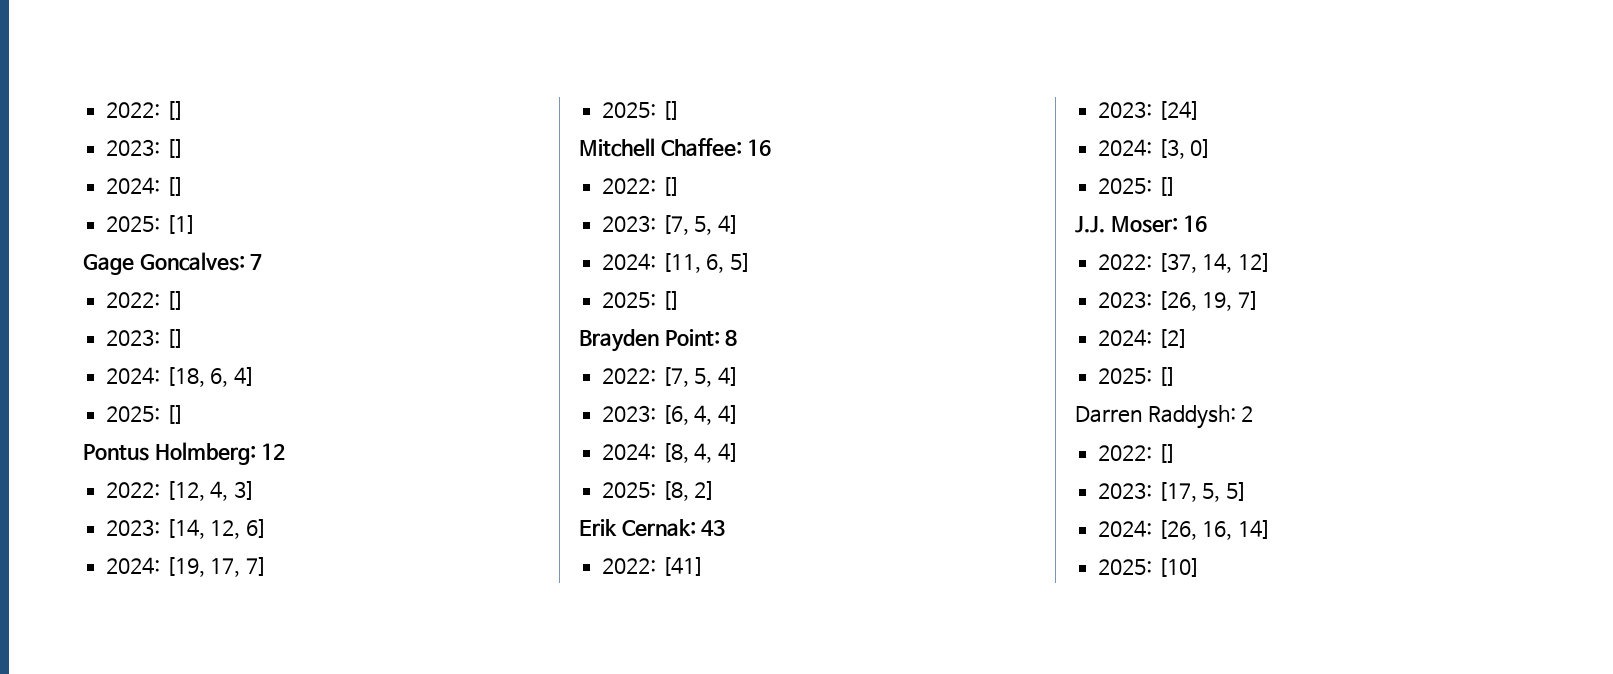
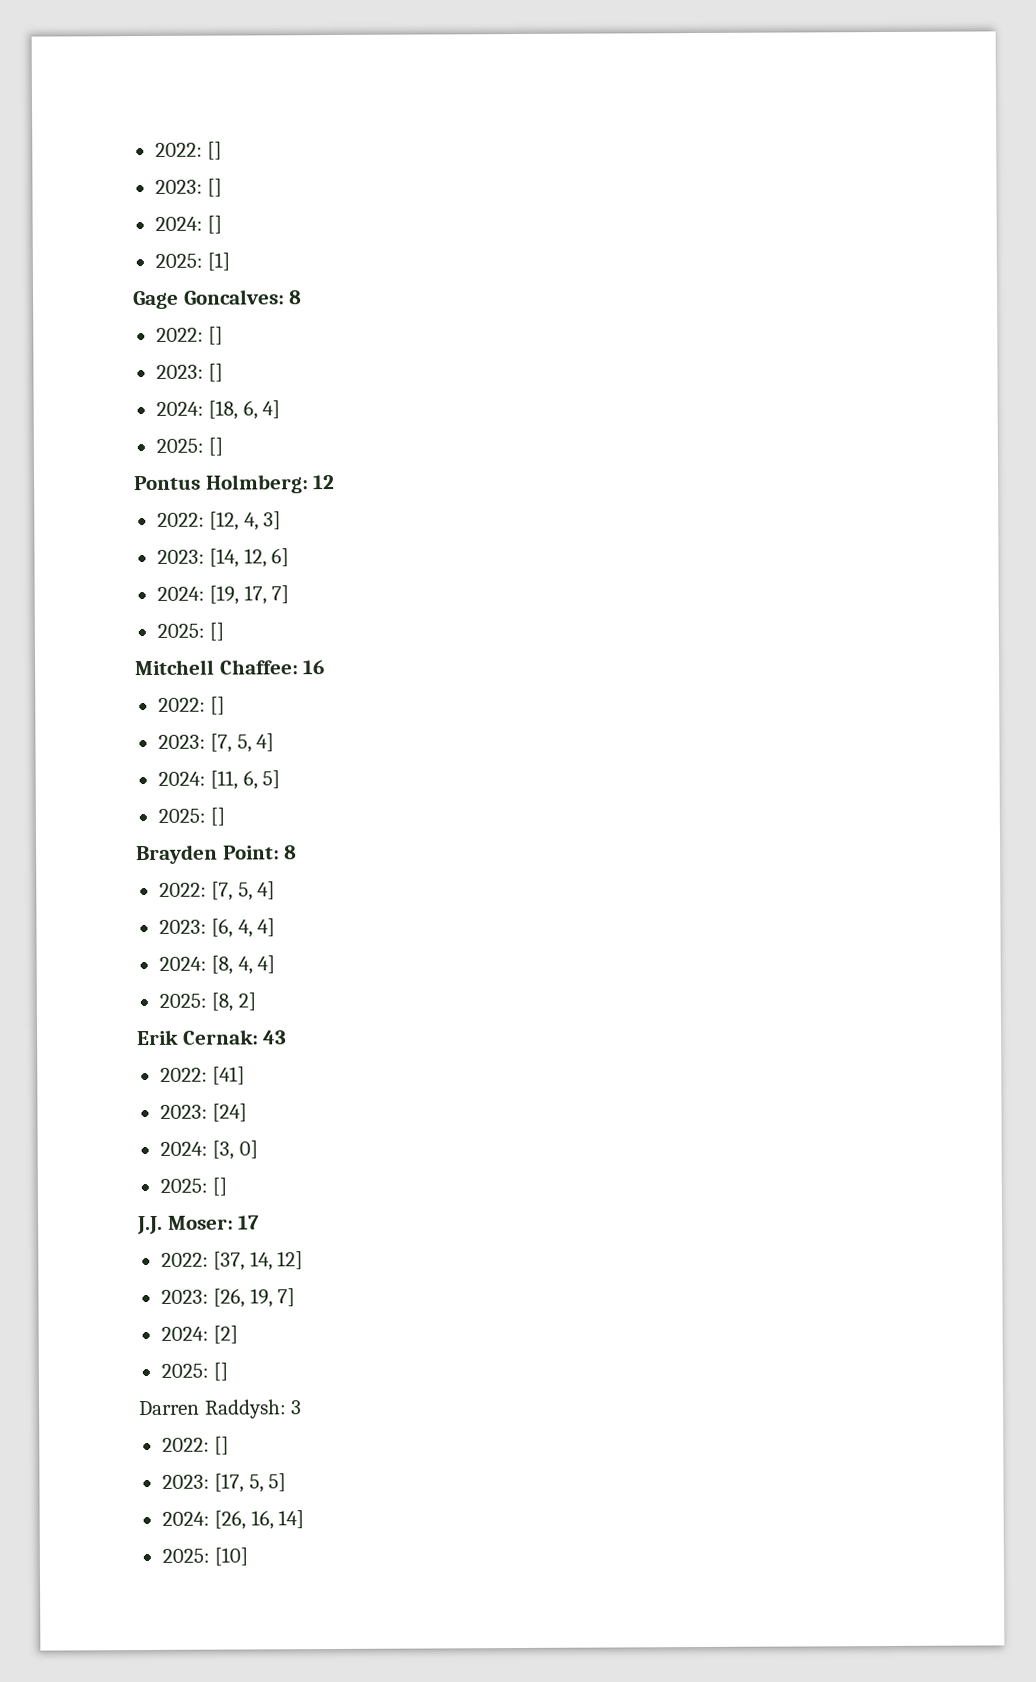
[250,254,263,270] 7 -> [289,290,303,305] 8
[1183,215,1208,232] 16 -> [238,1215,261,1230] 17
[1241,406,1254,422] 2 -> [291,1400,303,1415] 3

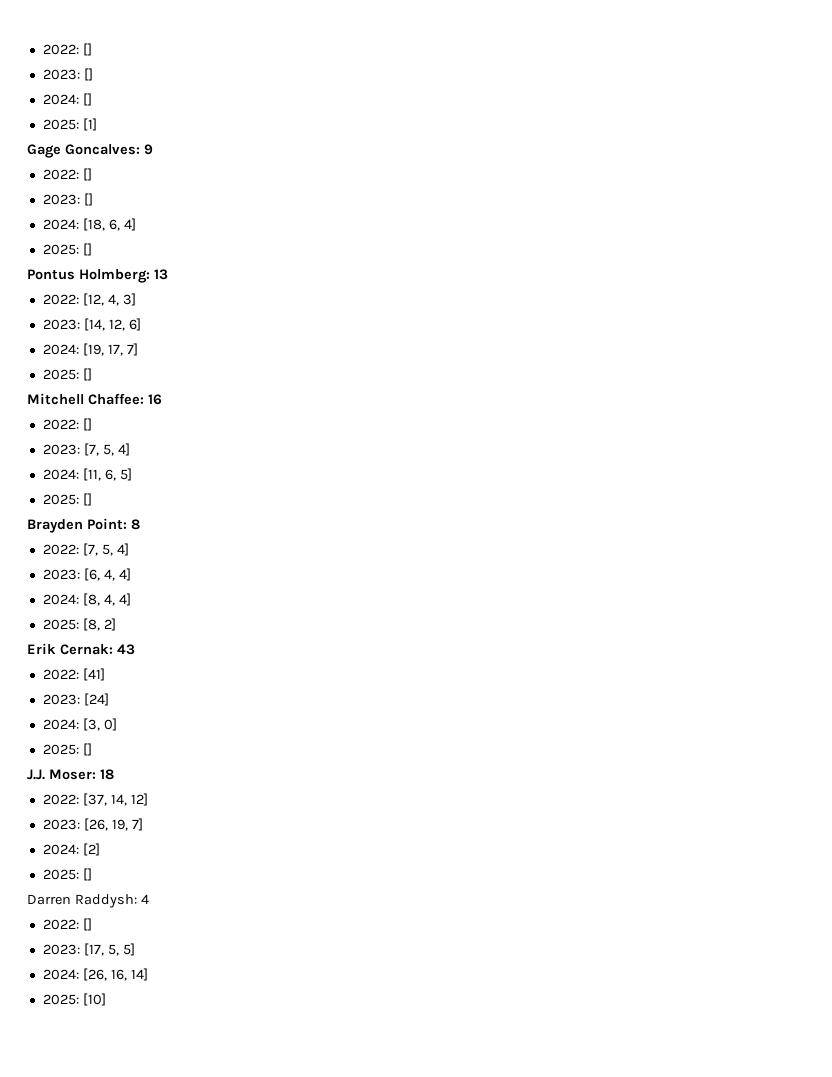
[289,290,303,305] 8 -> [143,144,153,155] 9
[313,474,336,490] 12 -> [153,269,168,280] 13
[238,1215,261,1230] 17 -> [99,769,114,780] 18
[291,1400,303,1415] 3 -> [140,894,149,904] 4

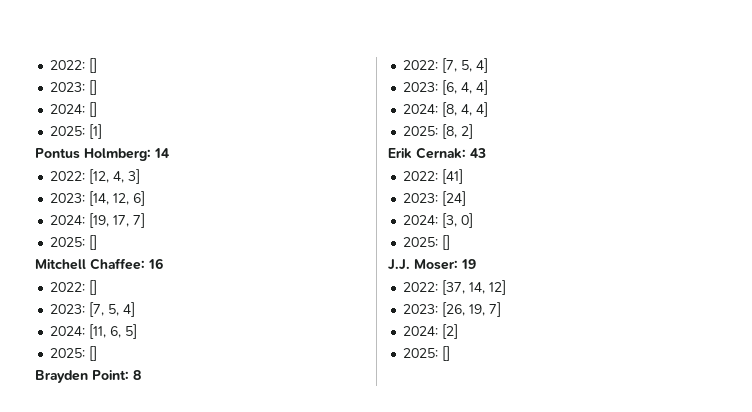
[27,144,153,158] [42,168,92,181] [42,193,93,206] [42,218,136,231] [42,243,92,256] // Gage Goncalves: 9 // 2022: [] // 2023: [] // 2024: [18, 6, 4] // 2025: [] -> (103, 131) none
[153,269,168,280] 13 -> [154,148,169,158] 14
[99,769,114,780] 18 -> [461,259,476,269] 19
[27,894,149,908] [42,918,92,931] [42,943,135,956] [42,968,148,981] [42,993,106,1006] // Darren Raddysh: 4 // 2022: [] // 2023: [17, 5, 5] // 2024: [26, 16, 14] // 2025: [10] -> (451, 353) none

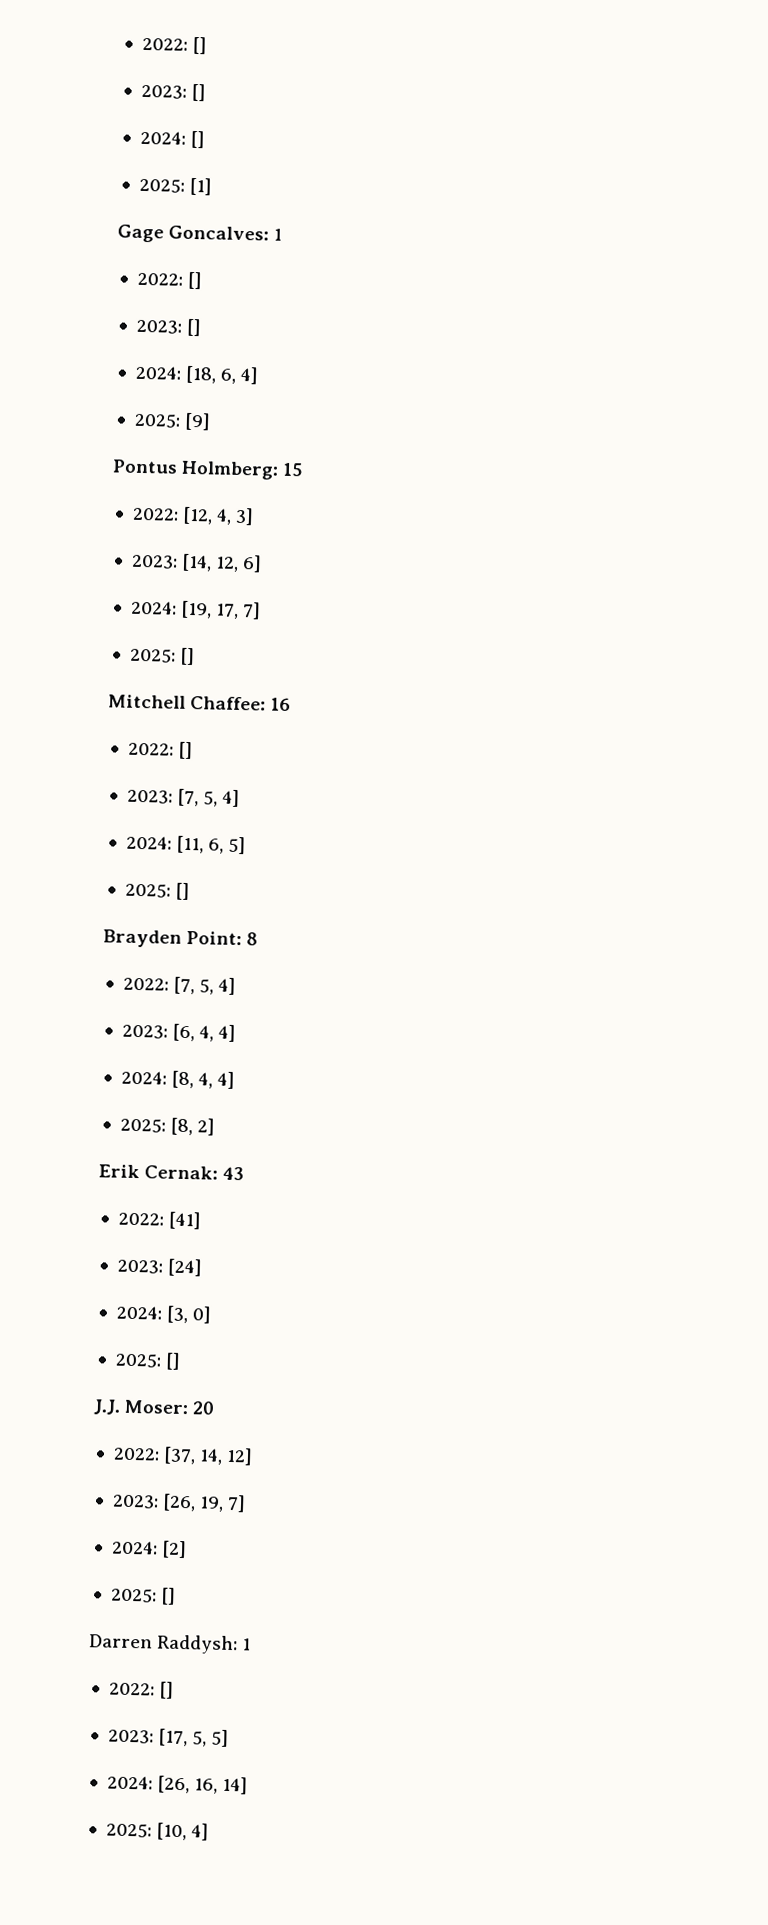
(103, 131) none -> [117,224,283,243] [136,271,203,290] [135,318,202,337] [134,365,260,385] [133,412,212,431] // Gage Goncalves: 1 // 2022: [] // 2023: [] // 2024: [18, 6, 4] // 2025: [9]
[154,148,169,158] 14 -> [282,462,304,477] 15
[461,259,476,269] 19 -> [192,1401,216,1415] 20
(451, 353) none -> [89,1634,252,1655] [108,1681,175,1699] [107,1728,230,1748] [106,1775,249,1795] [105,1822,210,1841] // Darren Raddysh: 1 // 2022: [] // 2023: [17, 5, 5] // 2024: [26, 16, 14] // 2025: [10, 4]

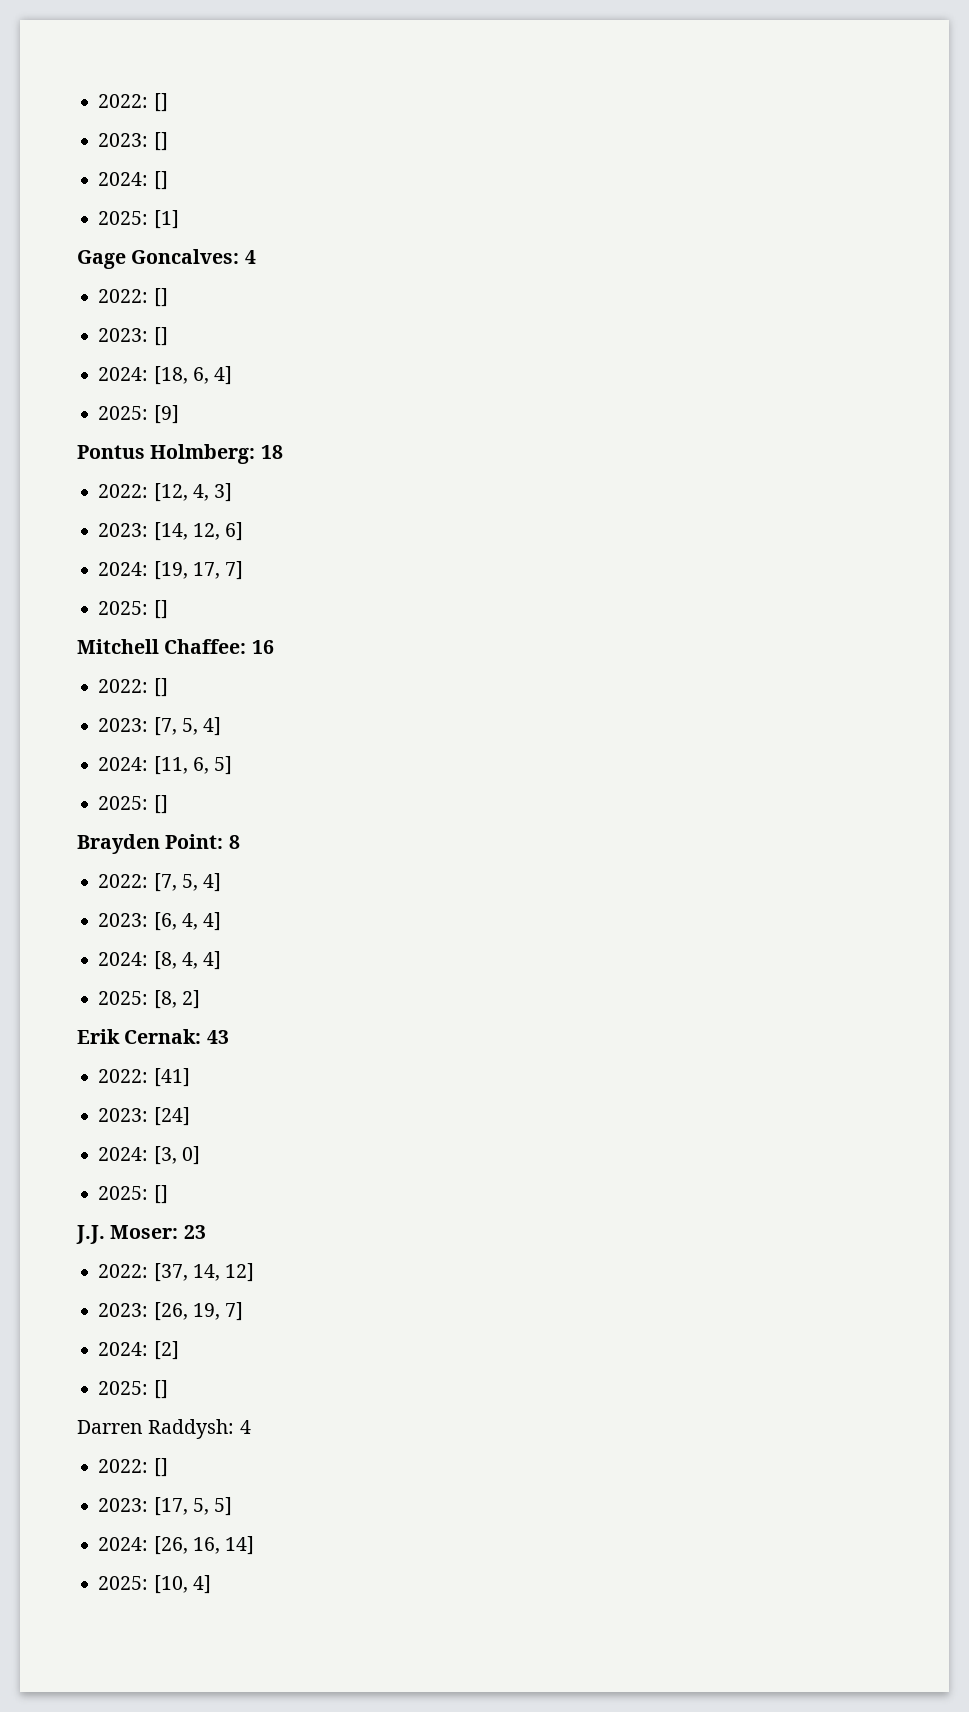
[273,228,283,241] 1 -> [244,250,256,264] 4
[282,462,304,477] 15 -> [260,445,283,459] 18
[192,1401,216,1415] 20 -> [183,1225,206,1239] 23
[242,1638,252,1651] 1 -> [239,1420,251,1434] 4

